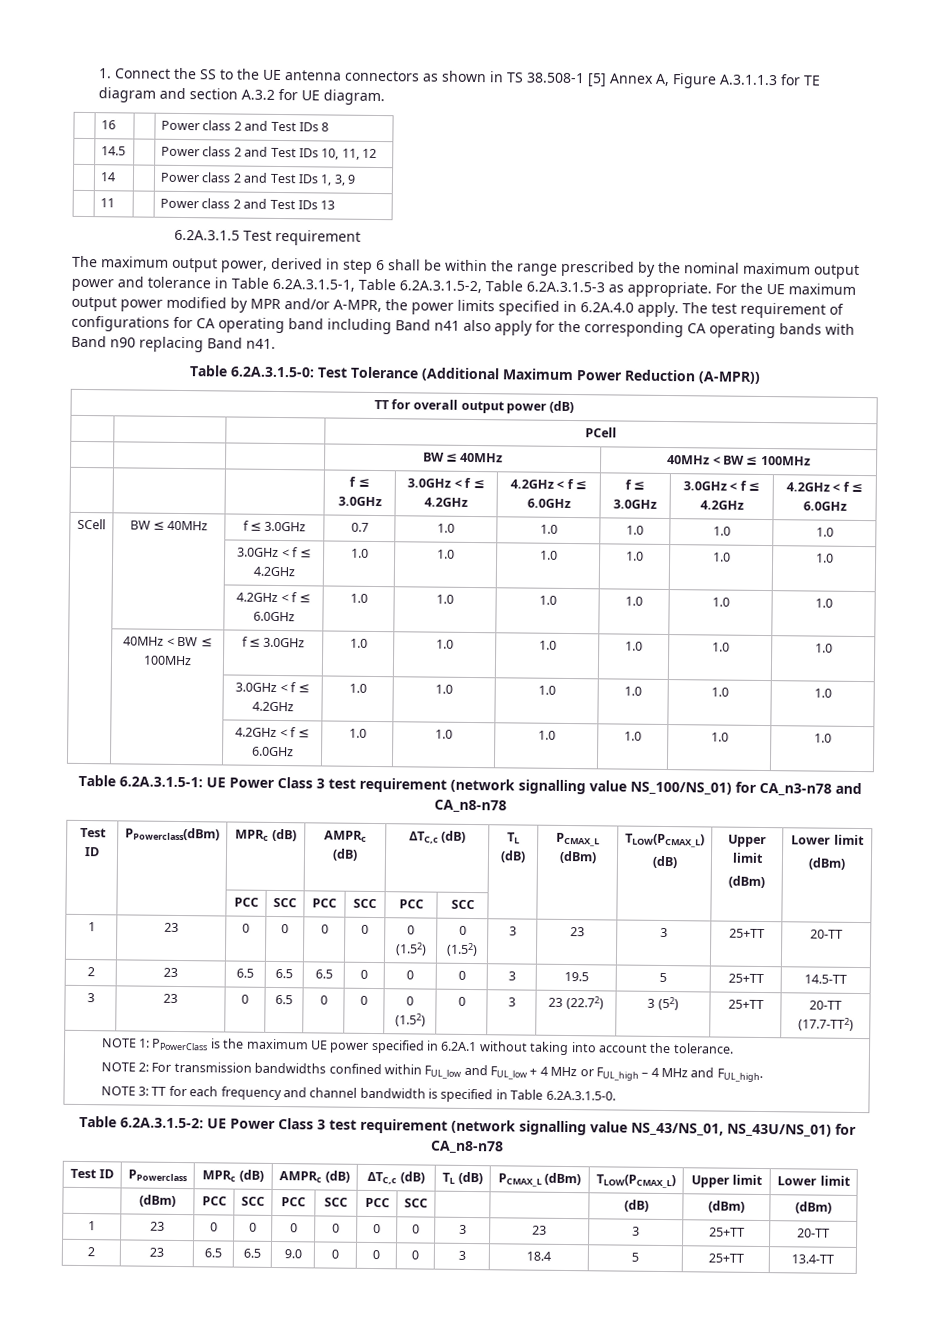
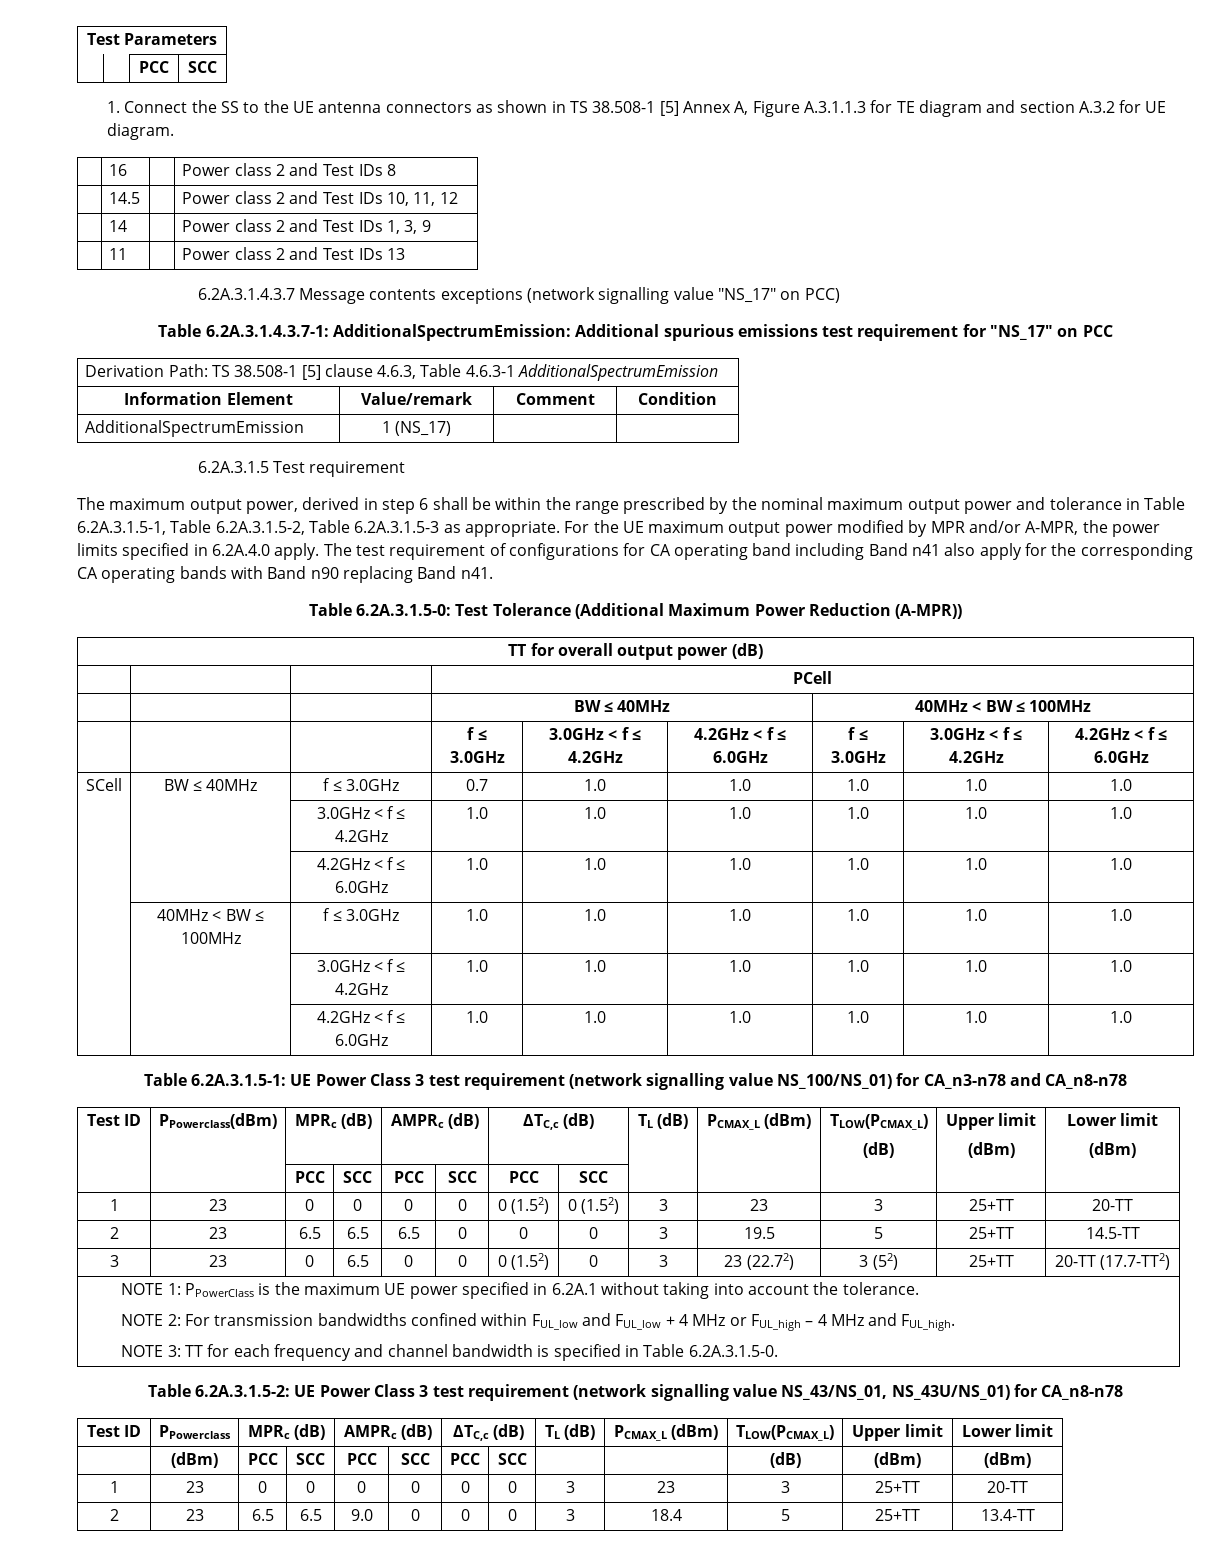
(98, 73) none -> [86,33,218,45] [139,61,169,73] [188,61,217,73] Test Parameters // | | PCC | SCC //
(336, 205) none -> [197,287,840,304] [158,324,1113,341] [85,364,719,381] [124,392,293,405] [361,392,472,405] [515,393,595,405] [638,392,717,405] [85,420,305,437] [381,421,452,436] // 6.2A.3.1.4.3.7 Message contents exceptions (network signalling value "NS_17" on PCC) // Table 6.2A.3.1.4.3.7-1: AdditionalSpectrumEmission: Additional spurious emissions test requirement for "NS_17" on PCC // Derivation Path: TS 38.508-1 [5] clause 4.6.3, Table 4.6.3-1 AdditionalSpectrumEmission // Information Element | Value/remark | Comment | Condition // AdditionalSpectrumEmission | 1 (NS_17) | |

